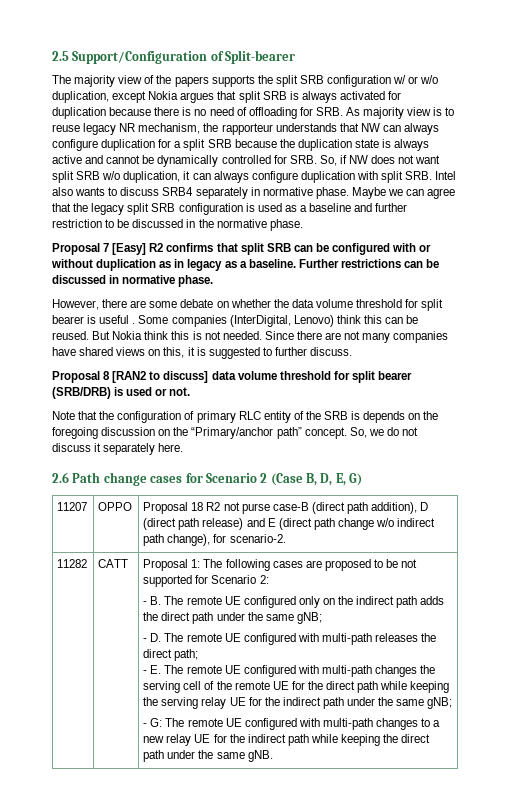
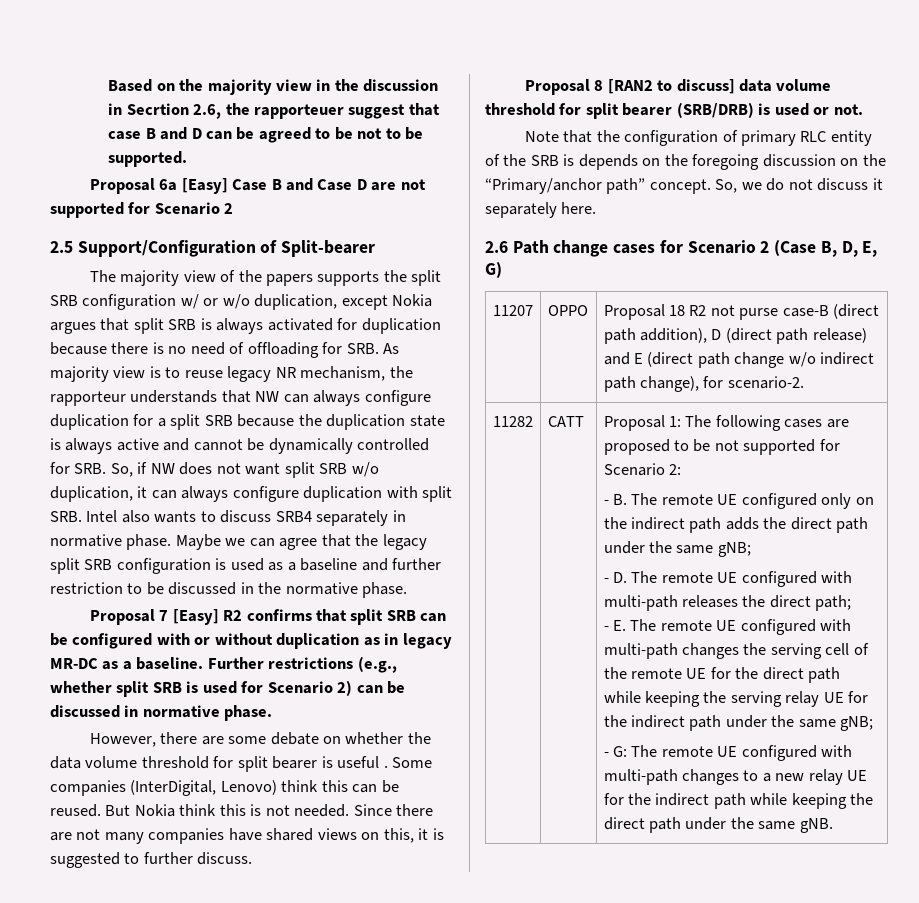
(52, 56) none -> [108,79,439,95] [108,103,440,119] [108,127,424,143] [108,151,188,167] [89,178,426,194] [50,202,234,218] Based on the majority view in the discussion in Secrtion 2.6, the rapporteuer suggest that case B and D can be agreed to be not to be supported. // Proposal 6a [Easy] Case B and Case D are not supported for Scenario 2 //
(223, 265) none -> [50,658,98,669] MR-DC
(401, 263) none -> [357,656,397,673] [50,680,353,697] (e.g., whether split SRB is used for Scenario 2)

